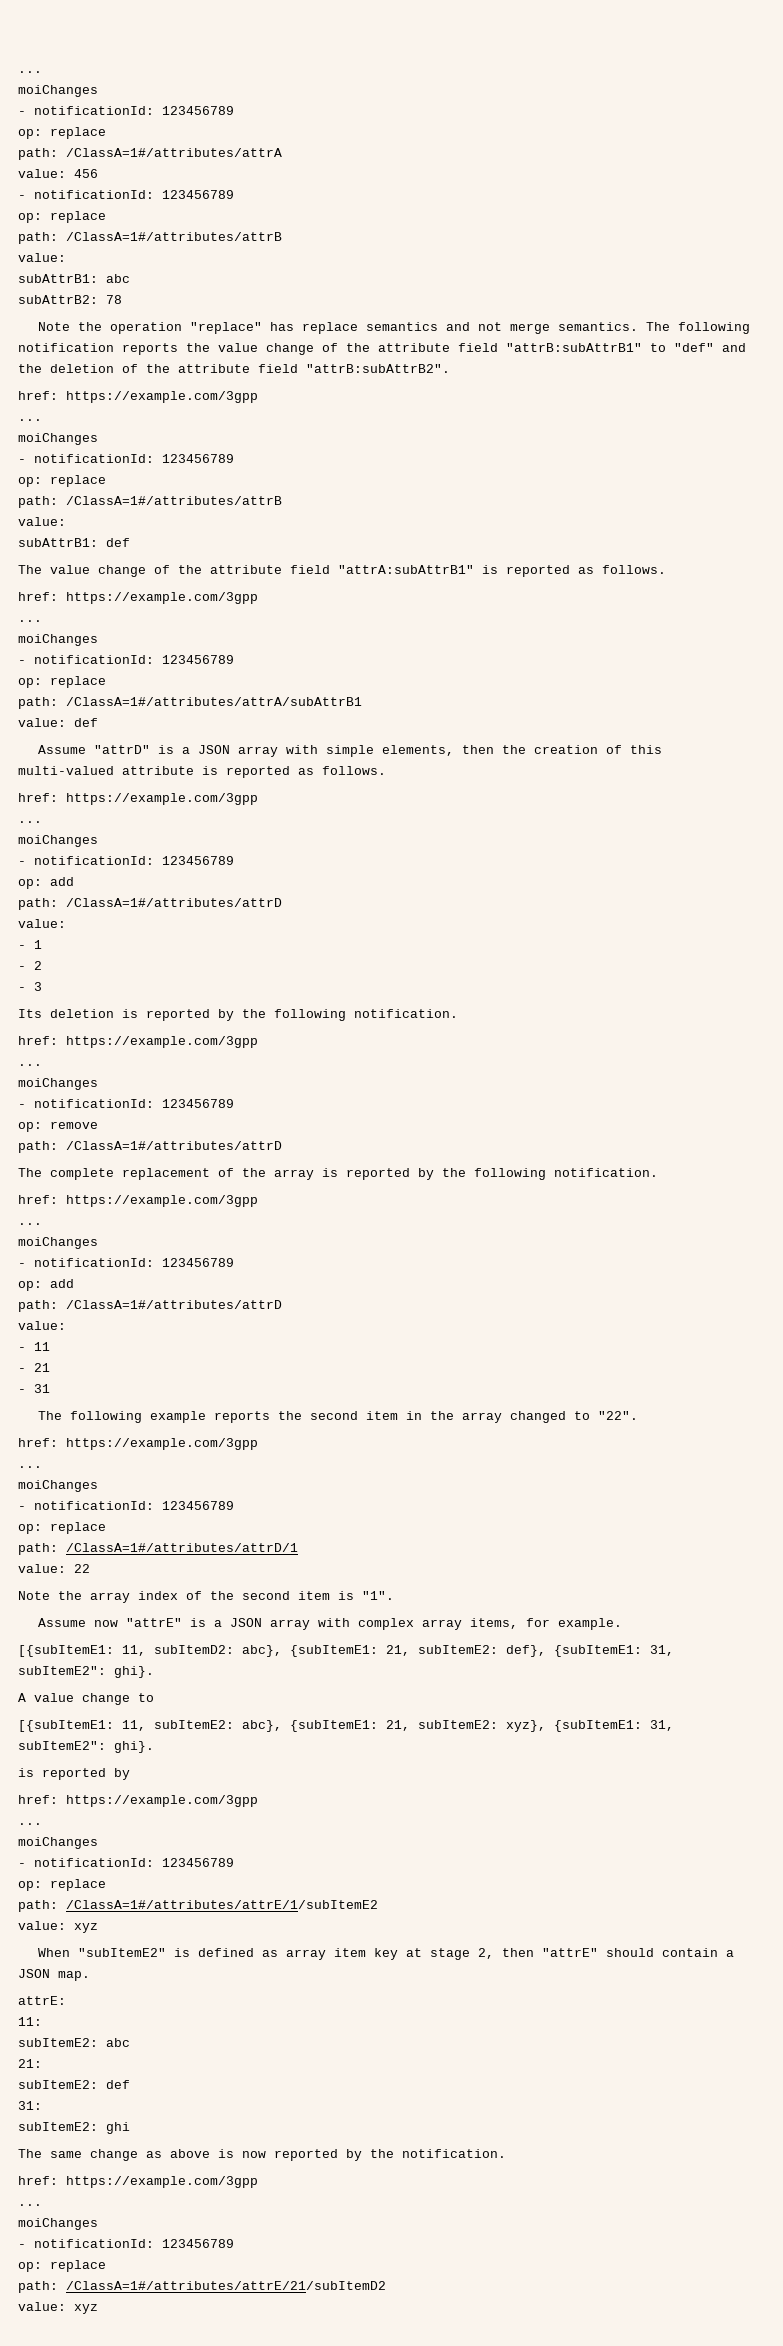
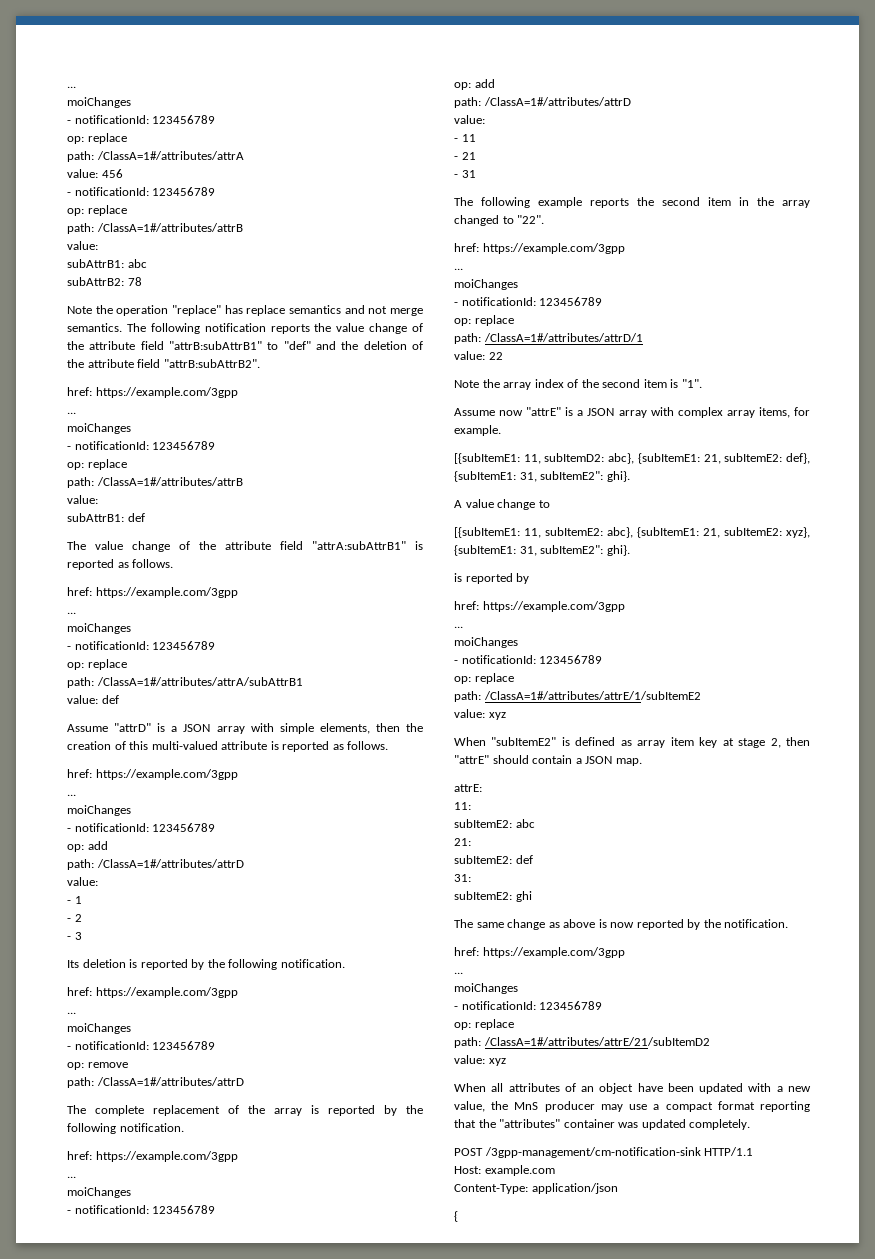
(98, 2309) none -> [454,1083,811,1094] [454,1101,810,1112] [454,1119,751,1130] [454,1147,754,1158] [454,1165,555,1176] [454,1183,618,1194] [454,1211,458,1222] // When all attributes of an object have been updated with a new value, the MnS producer may use a compact format reporting that the "attributes" container was updated completely. // POST /3gpp-management/cm-notification-sink HTTP/1.1 // Host: example.com // Content-Type: application/json // {

